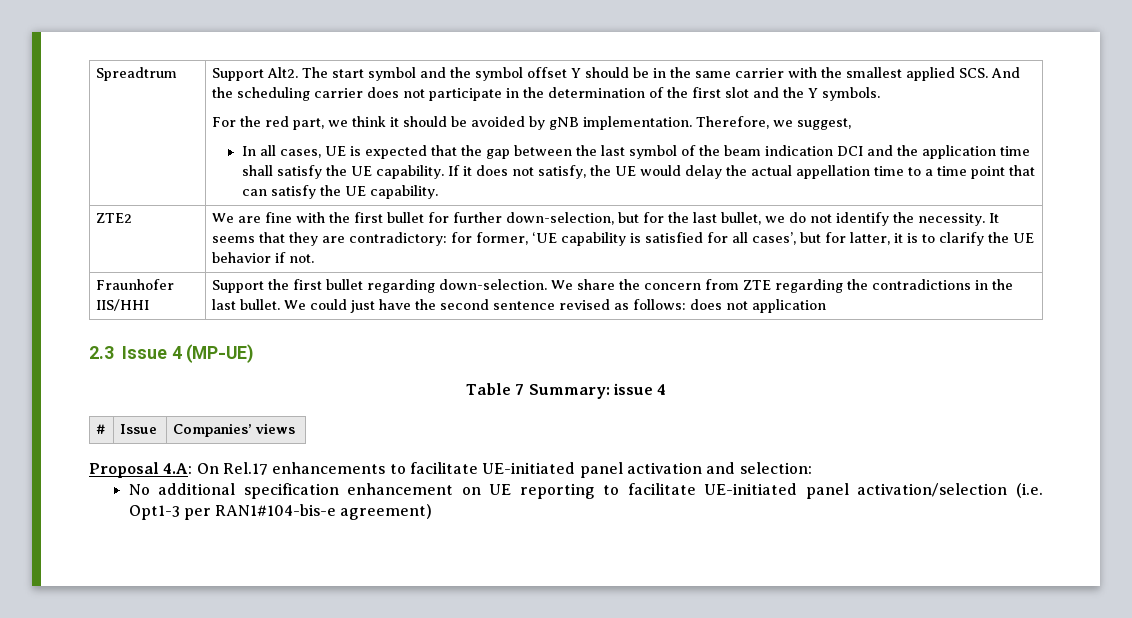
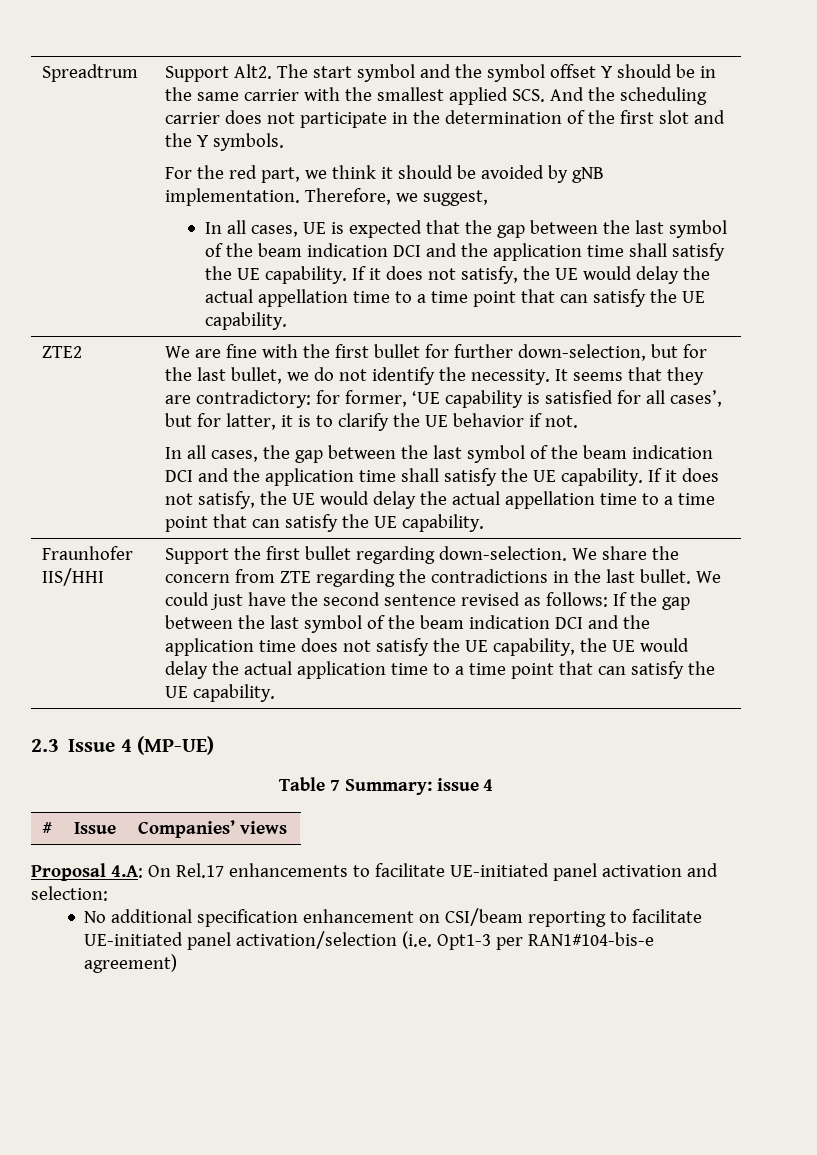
(315, 258) none -> [164,445,713,463] [164,468,719,486] [164,491,715,509] [164,514,484,532] // In all cases, the gap between the last symbol of the beam indication DCI and the application time shall satisfy the UE capability. If it does not satisfy, the UE would delay the actual appellation time to a time point that can satisfy the UE capability.
[690,299,827,313] does not application -> [612,592,690,610] [164,615,650,633] [164,638,689,656] [164,661,715,679] [164,684,275,702] If the gap between the last symbol of the beam indication DCI and the application time does not satisfy the UE capability, the UE would delay the actual application time to a time point that can satisfy the UE capability.
[489,484,512,495] UE -> [445,908,524,926] CSI/beam

